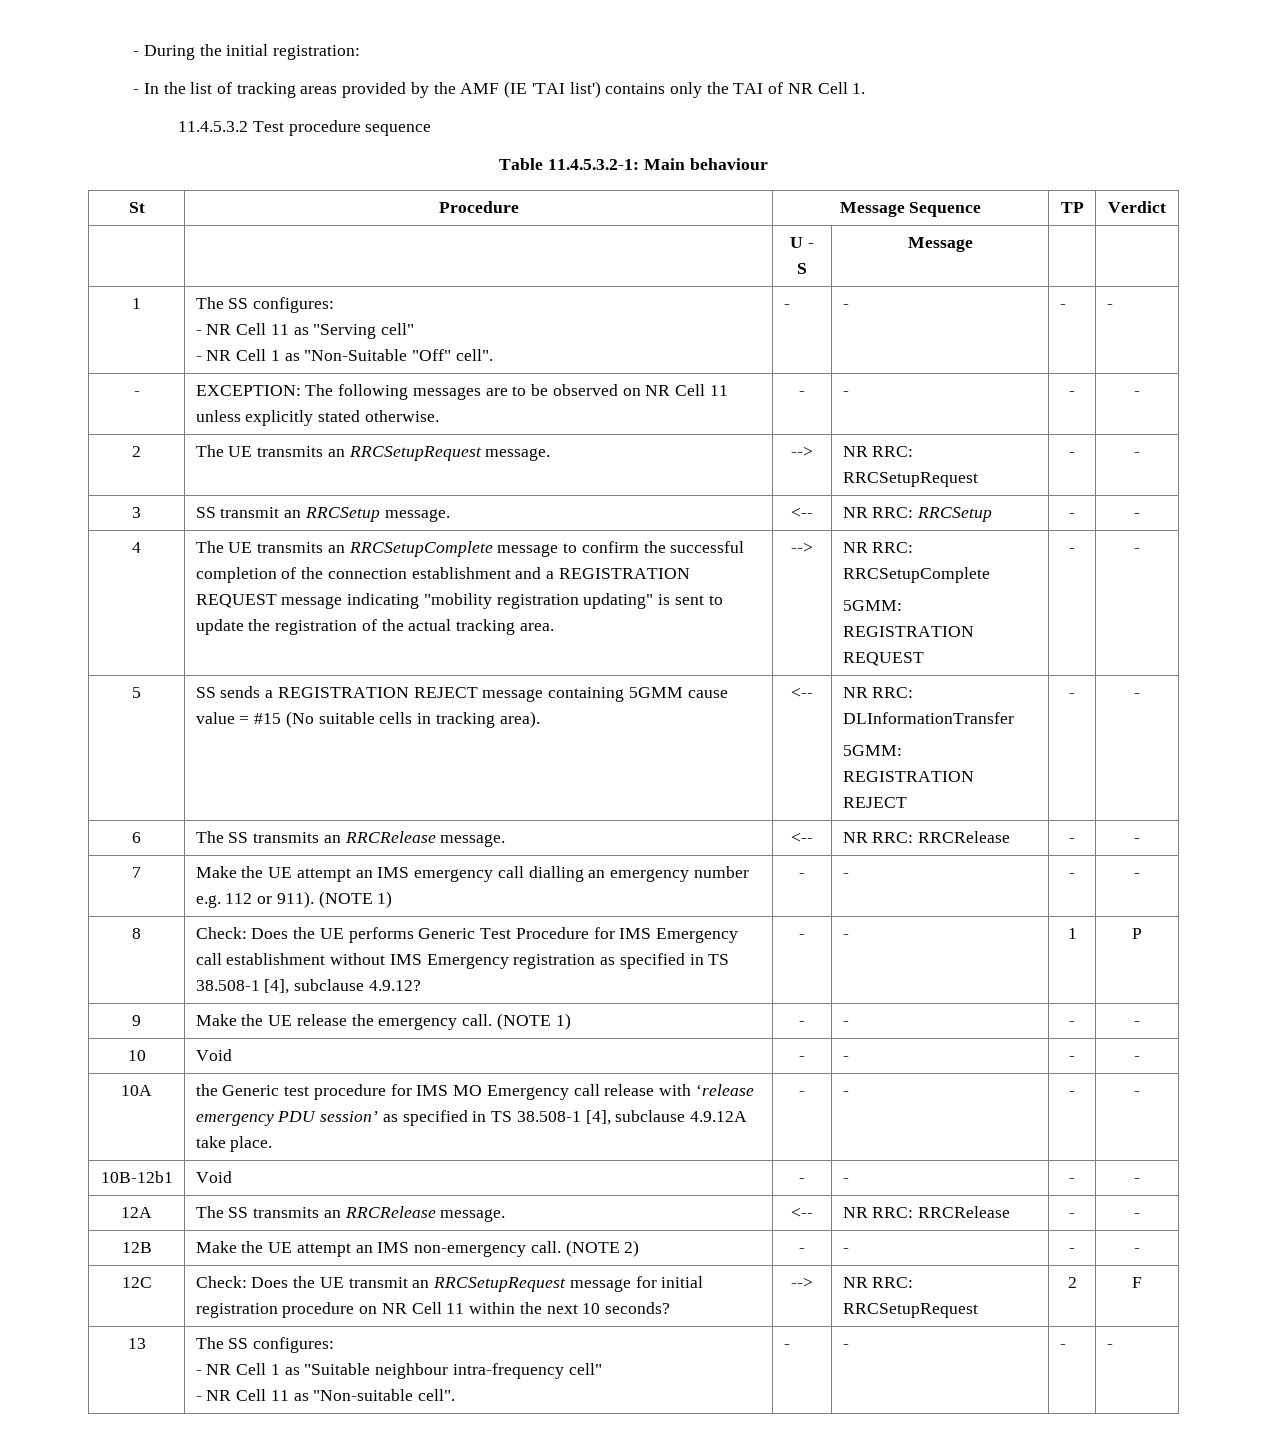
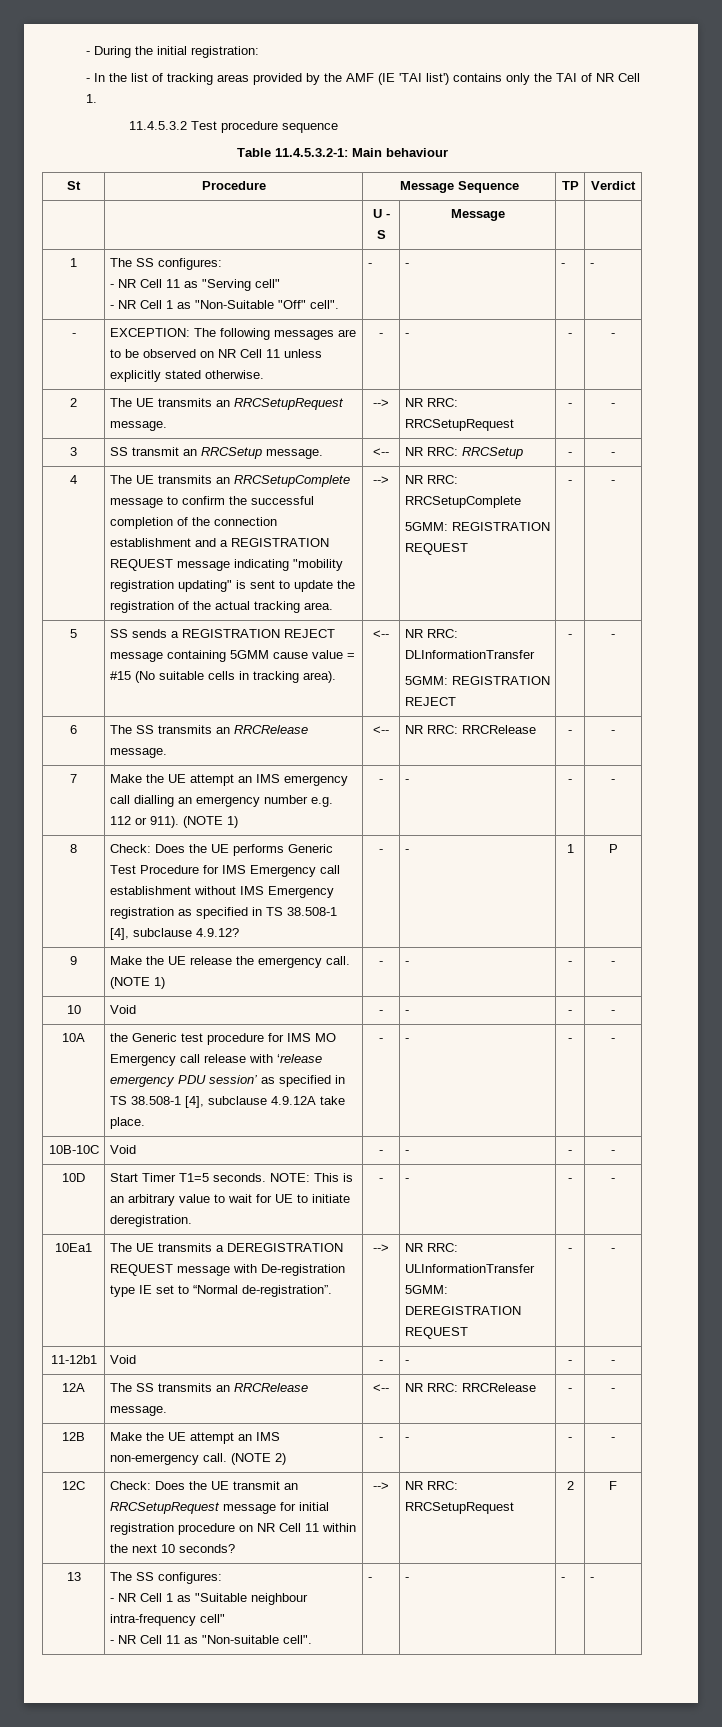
[100,1171,173,1183] 10B-12b1 -> [48,1145,99,1154] [109,1145,136,1154] [379,1150,383,1154] [404,1150,409,1154] [568,1150,572,1154] [611,1150,615,1154] [62,1173,85,1182] [109,1173,353,1182] [109,1194,350,1206] [109,1215,192,1227] [379,1178,383,1182] [404,1178,409,1182] [568,1178,572,1182] [611,1178,615,1182] [55,1243,92,1252] [109,1243,343,1252] [109,1264,345,1276] [109,1285,332,1297] [373,1244,389,1252] [404,1243,458,1252] [404,1264,535,1273] [404,1285,448,1294] [404,1306,521,1315] [404,1327,468,1339] [568,1248,572,1252] [611,1248,615,1252] [50,1355,97,1364] 10B-10C | Void | - | - | - | - // 10D | Start Timer T1=5 seconds. NOTE: This is an arbitrary value to wait for UE to initiate deregistration. | - | - | - | - // 10Ea1 | The UE transmits a DEREGISTRATION REQUEST message with De-registration type IE set to “Normal de-registration”. | --> | NR RRC: ULInformationTransfer 5GMM: DEREGISTRATION REQUEST | - | - // 11-12b1

